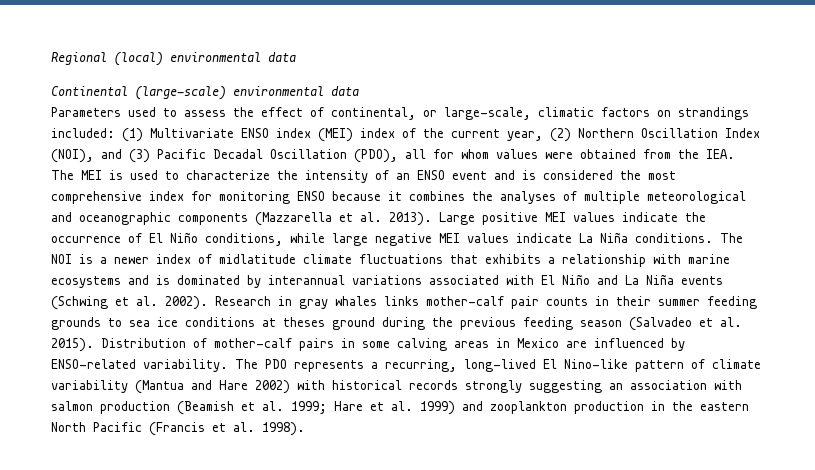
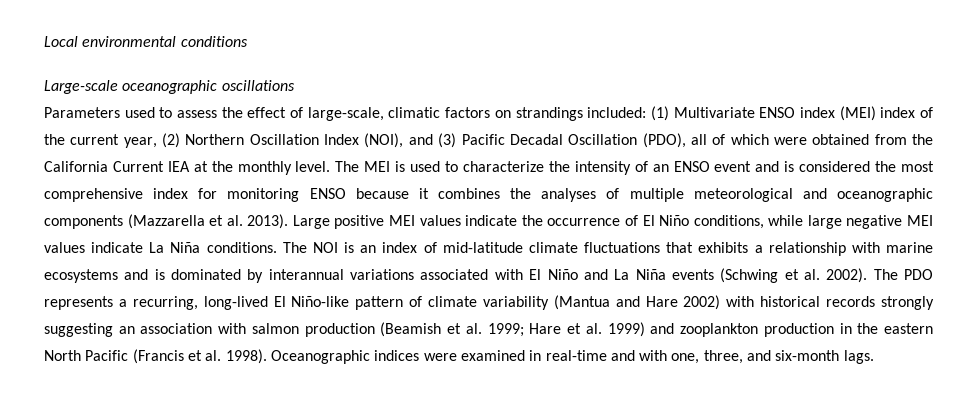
[51,52,296,66] [51,86,359,100] Regional (local) environmental data // Continental (large-scale) environmental data -> [44,36,248,47] [44,80,295,94] Local environmental conditions // Large-scale oceanographic oscillations
[331,107,437,120] continental, or -> (304, 112) none
[433,149,538,159] for whom values -> [712,134,769,145] of which
[706,149,735,159] IEA. -> [44,161,331,175] California Current IEA at the monthly level.
[100,254,296,264] a newer index of midlatitude -> [360,242,523,253] an index of mid-latitude
[215,296,757,309] [51,317,742,331] [51,338,685,352] [51,359,228,372] Research in gray whales links mother-calf pair counts in their summer feeding grounds to sea ice conditions at theses ground during the previous feeding season (Salvadeo et al. 2015). Distribution of mother-calf pairs in some calving areas in Mexico are influenced by ENSO-related variability. -> (868, 275) none
[564,359,628,369] Nino-like -> [291,296,350,307] Niño-like
(305, 429) none -> [270,350,874,364] Oceanographic indices were examined in real-time and with one, three, and six-month lags.

